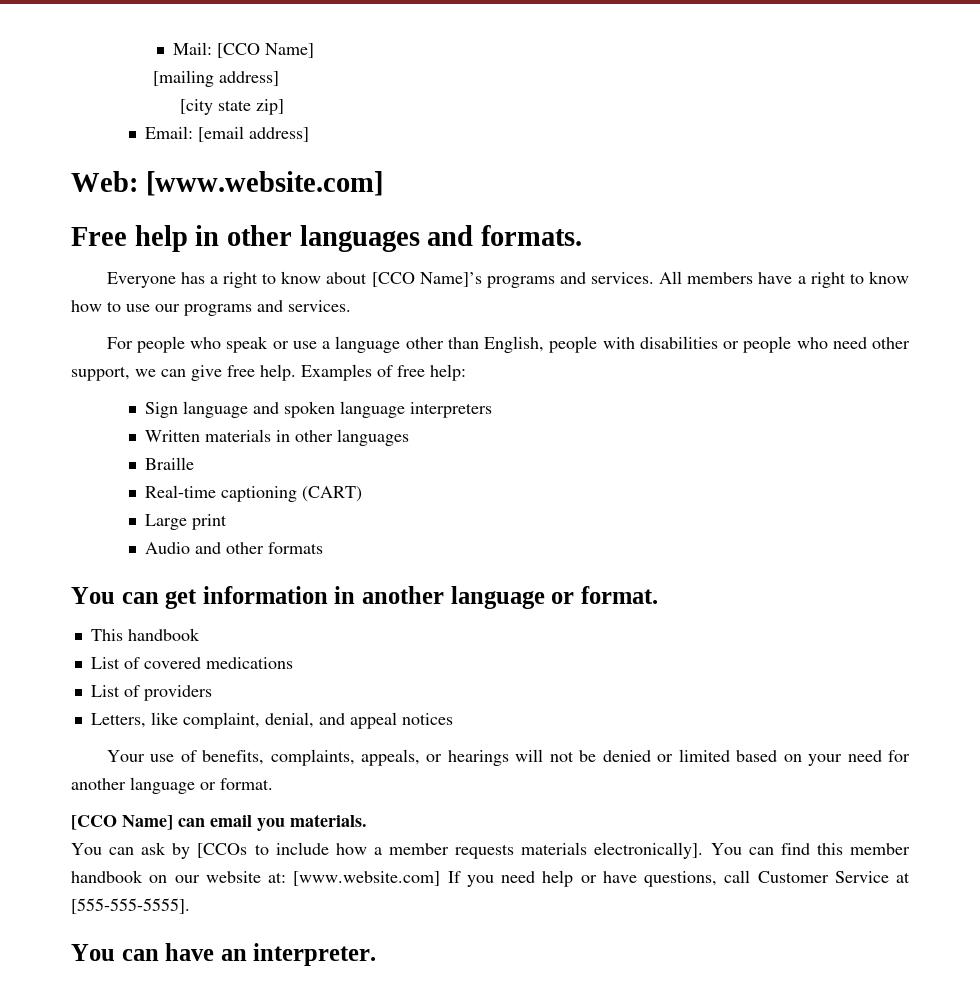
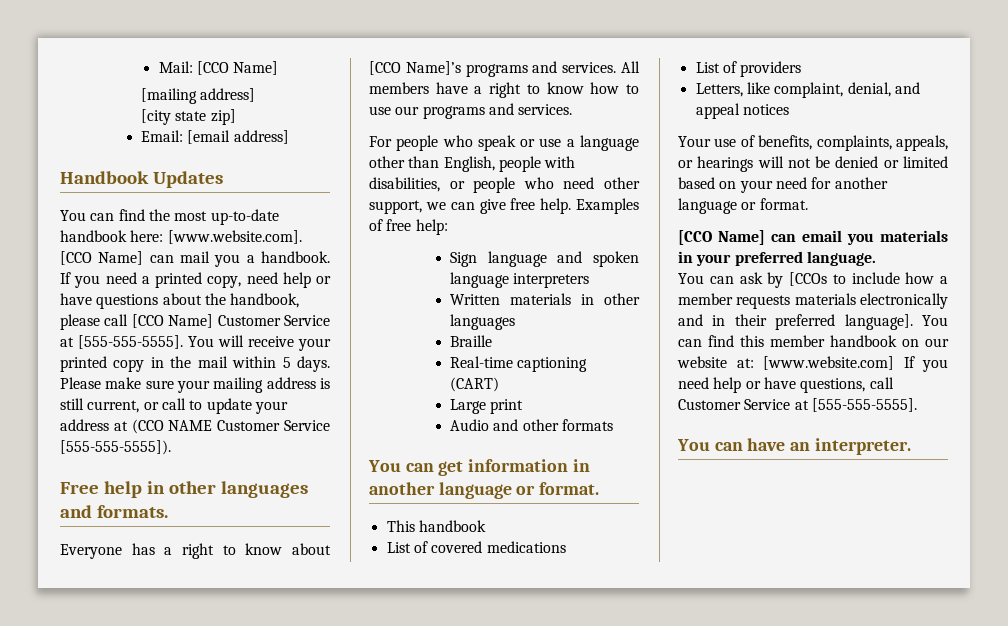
[71,171,383,196] Web: [www.website.com] -> [60,171,223,188] [60,209,279,225] [60,230,302,244] [60,251,330,267] [60,272,331,288] [60,293,300,309] [60,314,330,330] [60,335,331,351] [60,356,330,372] [60,377,330,393] [60,398,288,414] [60,419,330,434] [60,440,171,455] Handbook Updates // You can find the most up-to-date handbook here: [www.website.com]. [CCO Name] can mail you a handbook. If you need a printed copy, need help or have questions about the handbook, please call [CCO Name] Customer Service at [555-555-5555]. You will receive your printed copy in the mail within 5 days. Please make sure your mailing address is still current, or call to update your address at (CCO NAME Customer Service [555-555-5555]).
[639,336,718,349] disabilities -> [369,177,440,192] disabilities,
[290,814,367,827] materials. -> [880,230,948,242] [678,251,876,266] materials in your preferred language.
[594,842,704,859] electronically]. -> [860,293,948,309] [678,314,913,330] electronically and in their preferred language].

